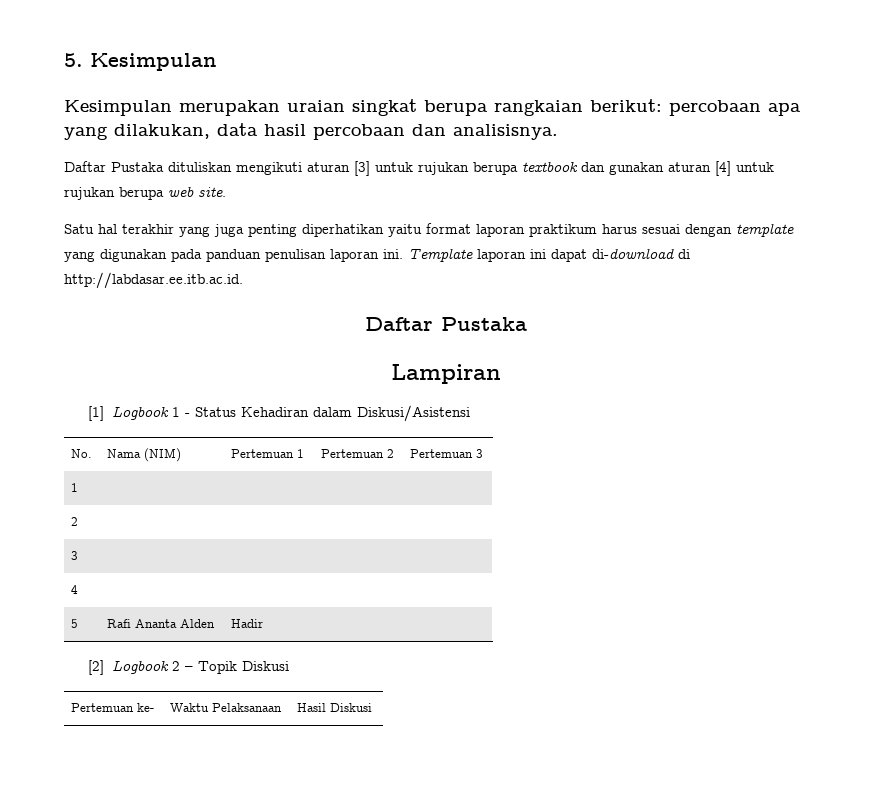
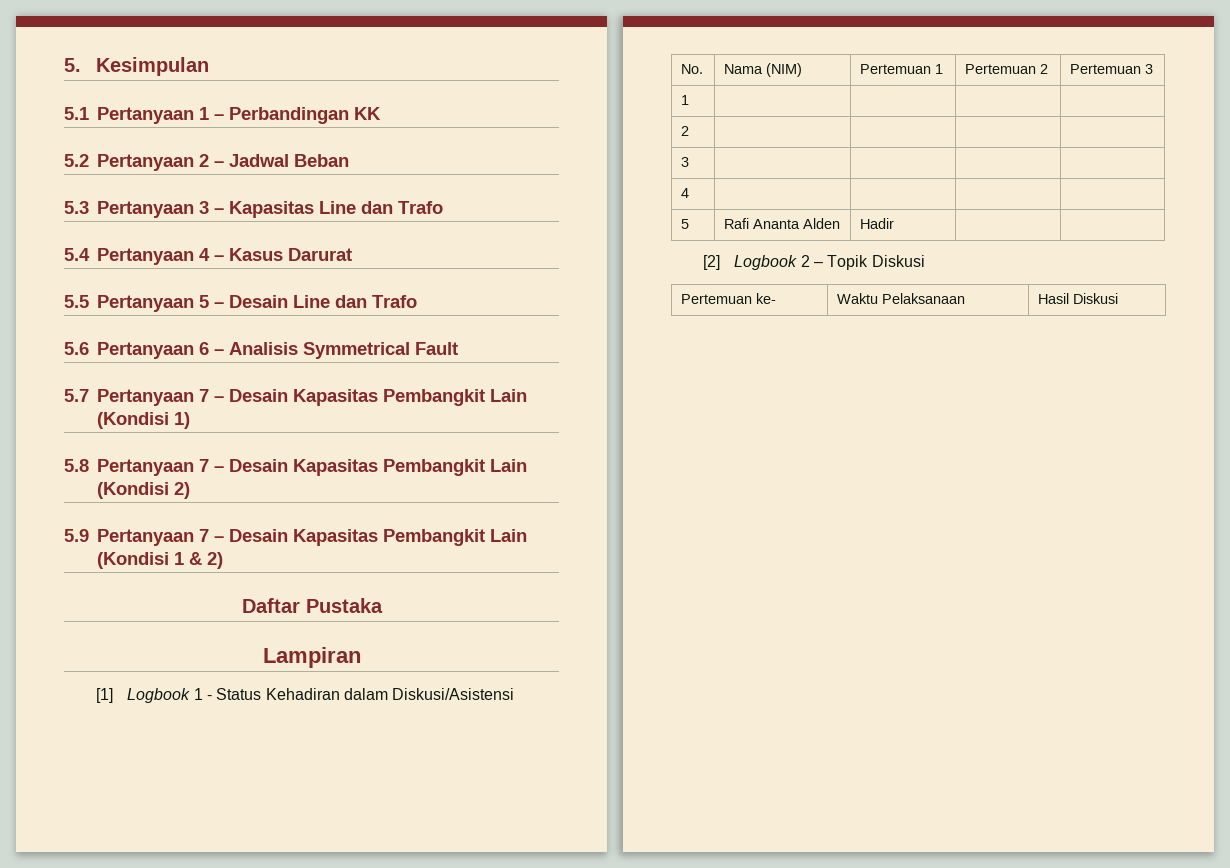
[64,99,801,116] [64,123,558,140] [64,161,774,176] [64,186,226,200] [64,223,794,237] [64,248,690,262] [64,272,243,289] Kesimpulan merupakan uraian singkat berupa rangkaian berikut: percobaan apa yang dilakukan, data hasil percobaan dan analisisnya. // Daftar Pustaka dituliskan mengikuti aturan [3] untuk rujukan berupa textbook dan gunakan aturan [4] untuk rujukan berupa web site. // Satu hal terakhir yang juga penting diperhatikan yaitu format laporan praktikum harus sesuai dengan template yang digunakan pada panduan penulisan laporan ini. Template laporan ini dapat di-download di http://labdasar.ee.itb.ac.id. -> [64,107,381,124] [64,154,349,171] [64,201,443,218] [64,248,352,265] [64,295,417,312] [64,342,458,359] [64,389,527,406] [97,412,190,429] [64,459,527,476] [97,482,190,499] [64,529,527,546] [97,552,223,569] 5.1 Pertanyaan 1 – Perbandingan KK // 5.2 Pertanyaan 2 – Jadwal Beban // 5.3 Pertanyaan 3 – Kapasitas Line dan Trafo // 5.4 Pertanyaan 4 – Kasus Darurat // 5.5 Pertanyaan 5 – Desain Line dan Trafo // 5.6 Pertanyaan 6 – Analisis Symmetrical Fault // 5.7 Pertanyaan 7 – Desain Kapasitas Pembangkit Lain (Kondisi 1) // 5.8 Pertanyaan 7 – Desain Kapasitas Pembangkit Lain (Kondisi 2) // 5.9 Pertanyaan 7 – Desain Kapasitas Pembangkit Lain (Kondisi 1 & 2)

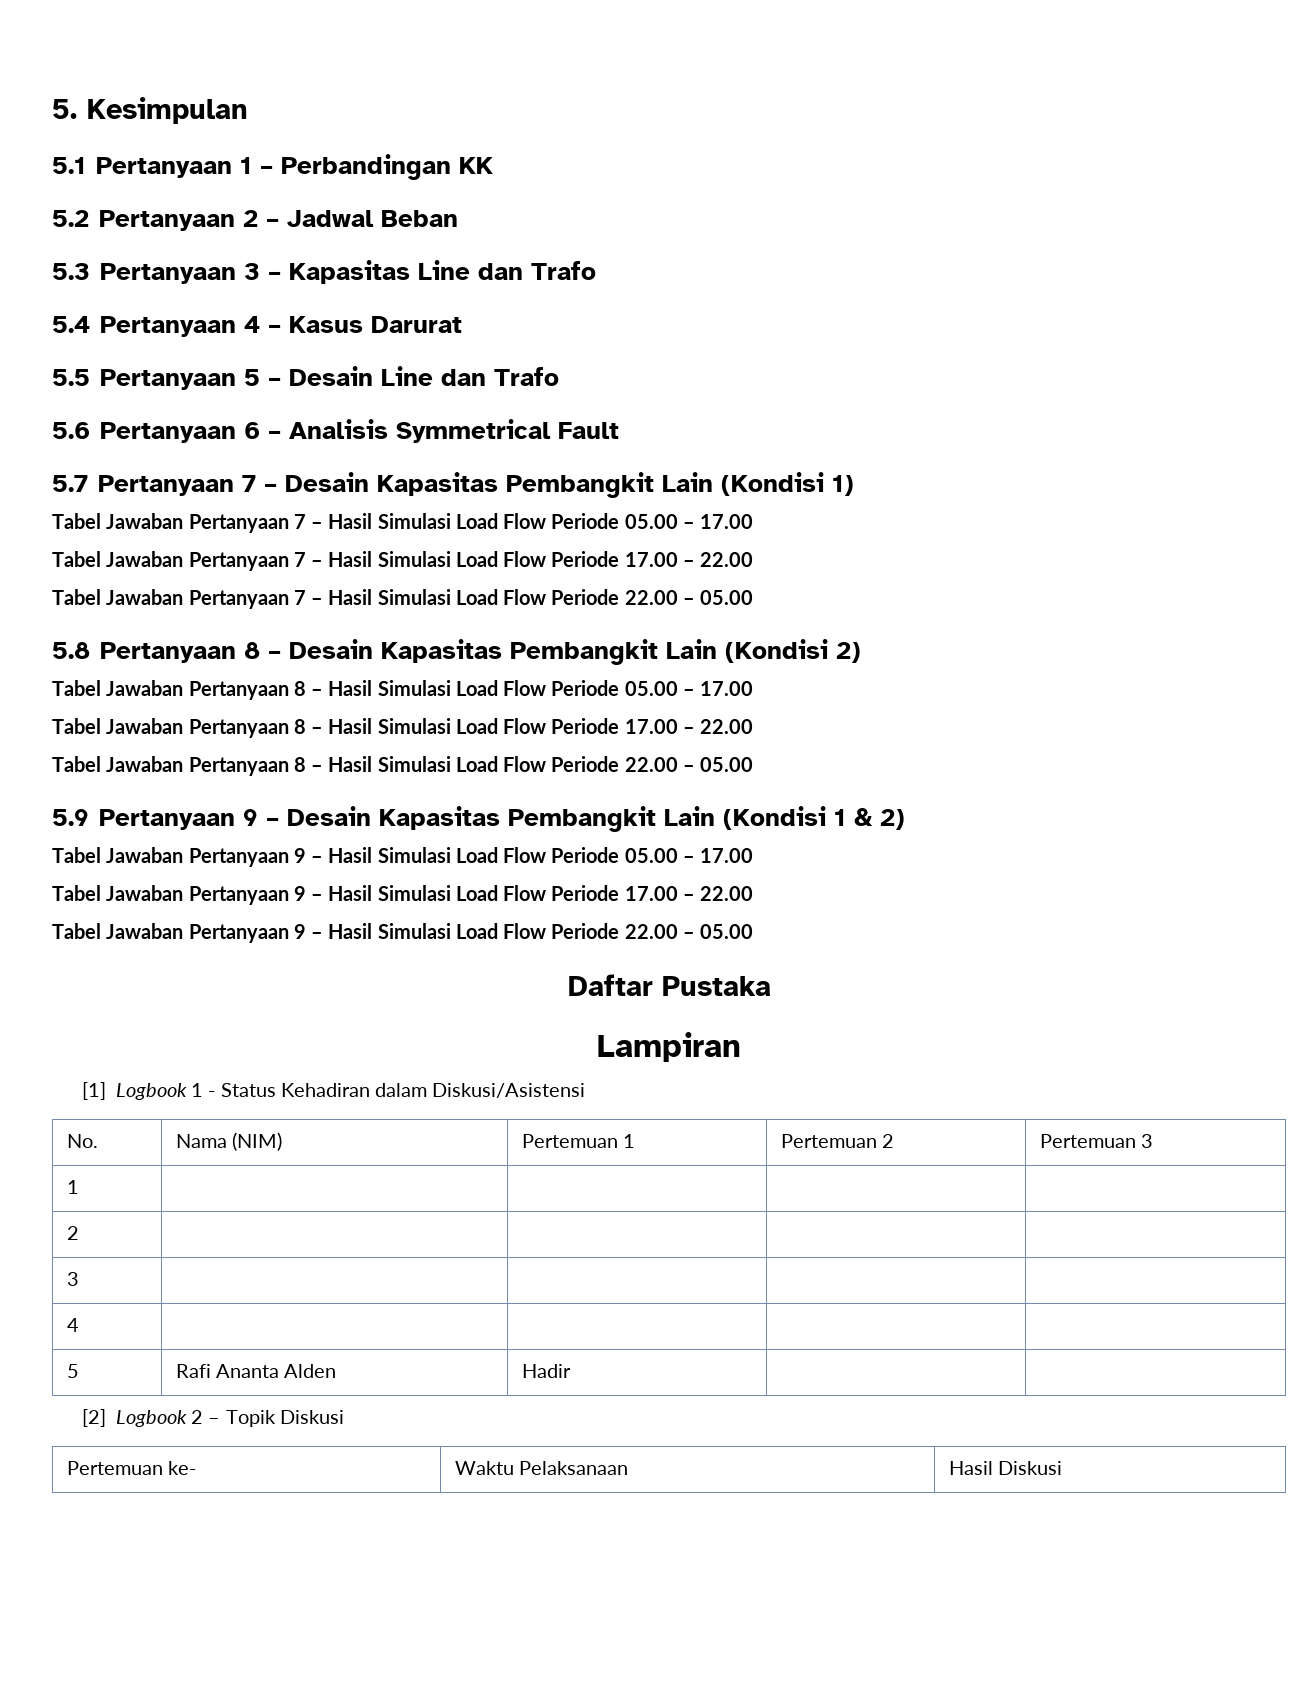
(190, 420) none -> [52,513,754,533] [52,551,754,571] [52,589,754,609] // Tabel Jawaban Pertanyaan 7 – Hasil Simulasi Load Flow Periode 05.00 – 17.00 // Tabel Jawaban Pertanyaan 7 – Hasil Simulasi Load Flow Periode 17.00 – 22.00 // Tabel Jawaban Pertanyaan 7 – Hasil Simulasi Load Flow Periode 22.00 – 05.00
[199,459,209,472] 7 -> [243,642,260,659] 8
(190, 490) none -> [52,680,754,700] [52,718,754,738] [52,756,754,776] // Tabel Jawaban Pertanyaan 8 – Hasil Simulasi Load Flow Periode 05.00 – 17.00 // Tabel Jawaban Pertanyaan 8 – Hasil Simulasi Load Flow Periode 17.00 – 22.00 // Tabel Jawaban Pertanyaan 8 – Hasil Simulasi Load Flow Periode 22.00 – 05.00
[199,529,209,542] 7 -> [242,809,258,826] 9
(223, 560) none -> [52,847,754,867] [52,885,754,905] [52,923,754,943] // Tabel Jawaban Pertanyaan 9 – Hasil Simulasi Load Flow Periode 05.00 – 17.00 // Tabel Jawaban Pertanyaan 9 – Hasil Simulasi Load Flow Periode 17.00 – 22.00 // Tabel Jawaban Pertanyaan 9 – Hasil Simulasi Load Flow Periode 22.00 – 05.00

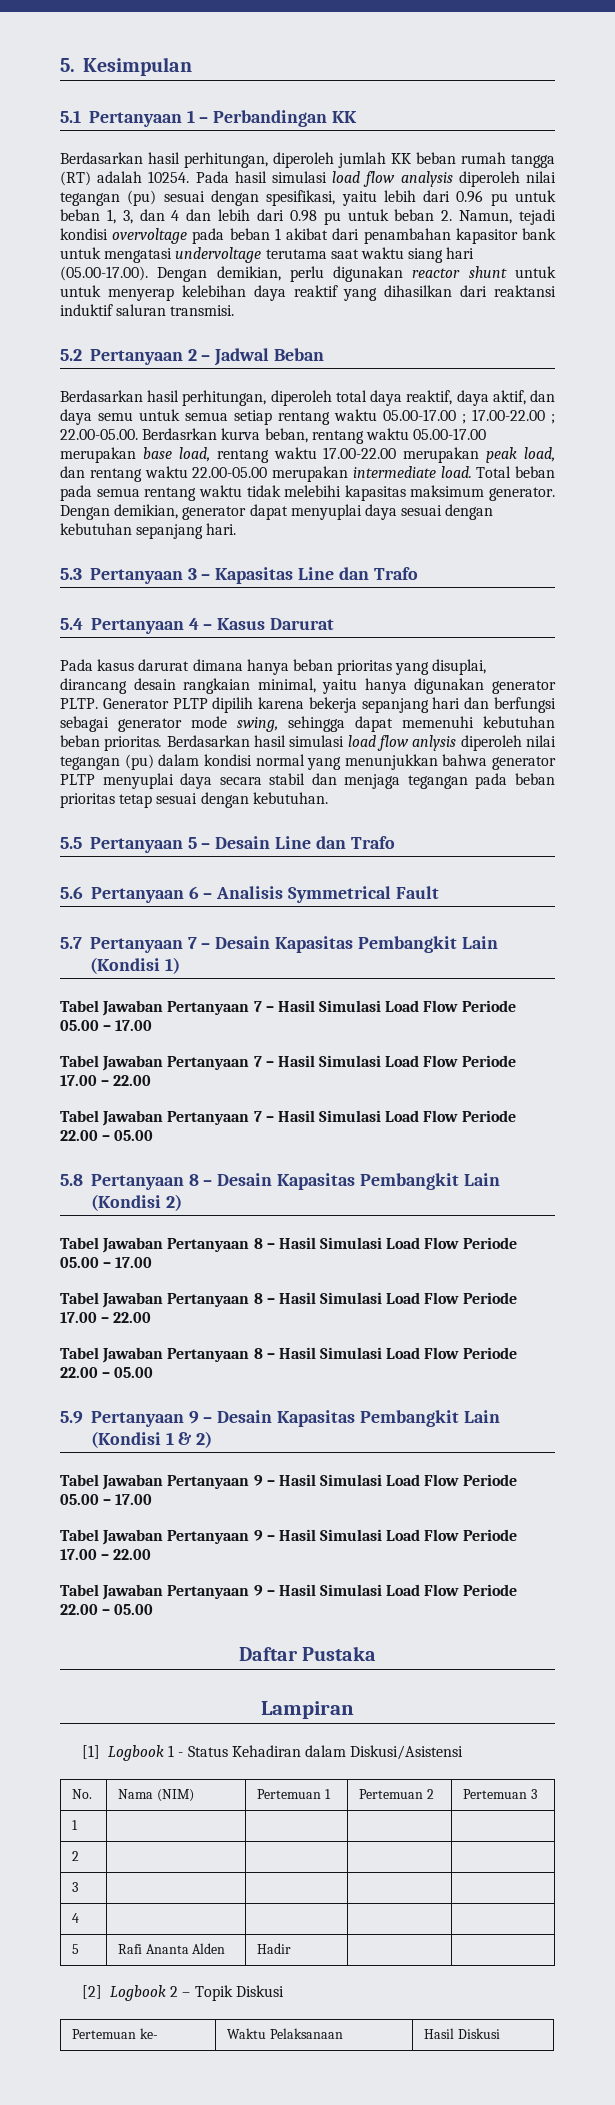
(493, 165) none -> [60,152,555,168] [60,171,556,187] [60,190,557,206] [60,209,556,225] [60,228,556,244] [60,247,475,263] [60,266,556,282] [60,285,556,301] [60,304,235,316] // Berdasarkan hasil perhitungan, diperoleh jumlah KK beban rumah tangga (RT) adalah 10254. Pada hasil simulasi load flow analysis diperoleh nilai tegangan (pu) sesuai dengan spesifikasi, yaitu lebih dari 0.96 pu untuk beban 1, 3, dan 4 dan lebih dari 0.98 pu untuk beban 2. Namun, tejadi kondisi overvoltage pada beban 1 akibat dari penambahan kapasitor bank untuk mengatasi undervoltage terutama saat waktu siang hari (05.00-17.00). Dengan demikian, perlu digunakan reactor shunt untuk untuk menyerap kelebihan daya reaktif yang dihasilkan dari reaktansi induktif saluran transmisi.
(458, 218) none -> [60,390,555,406] [60,409,555,425] [60,428,487,444] [60,447,555,463] [60,466,555,482] [60,485,555,501] [60,504,494,520] [60,523,237,539] // Berdasarkan hasil perhitungan, diperoleh total daya reaktif, daya aktif, dan daya semu untuk semua setiap rentang waktu 05.00-17.00 ; 17.00-22.00 ; 22.00-05.00. Berdasrkan kurva beban, rentang waktu 05.00-17.00 merupakan base load, rentang waktu 17.00-22.00 merupakan peak load, dan rentang waktu 22.00-05.00 merupakan intermediate load. Total beban pada semua rentang waktu tidak melebihi kapasitas maksimum generator. Dengan demikian, generator dapat menyuplai daya sesuai dengan kebutuhan sepanjang hari.
(462, 324) none -> [60,659,487,675] [60,678,556,694] [60,697,556,713] [60,716,555,732] [60,735,556,751] [60,754,556,770] [60,773,555,789] [60,792,328,808] // Pada kasus darurat dimana hanya beban prioritas yang disuplai, dirancang desain rangkaian minimal, yaitu hanya digunakan generator PLTP. Generator PLTP dipilih karena bekerja sepanjang hari dan berfungsi sebagai generator mode swing, sehingga dapat memenuhi kebutuhan beban prioritas. Berdasarkan hasil simulasi load flow anlysis diperoleh nilai tegangan (pu) dalam kondisi normal yang menunjukkan bahwa generator PLTP menyuplai daya secara stabil dan menjaga tegangan pada beban prioritas tetap sesuai dengan kebutuhan.

